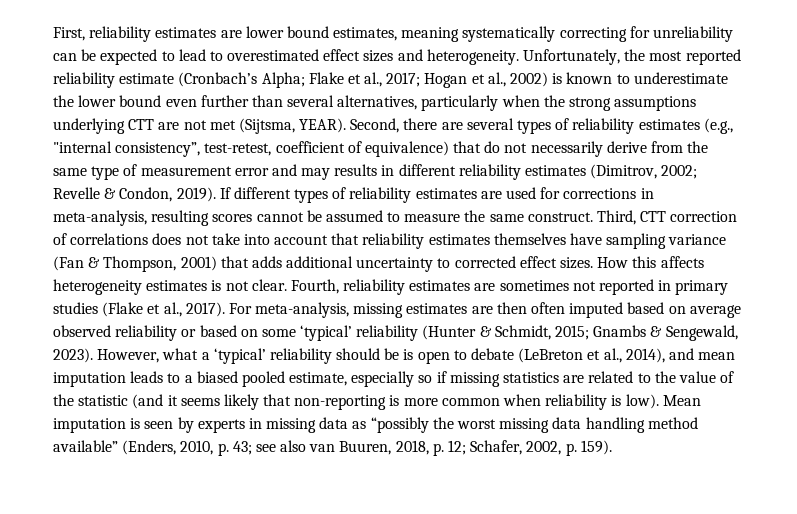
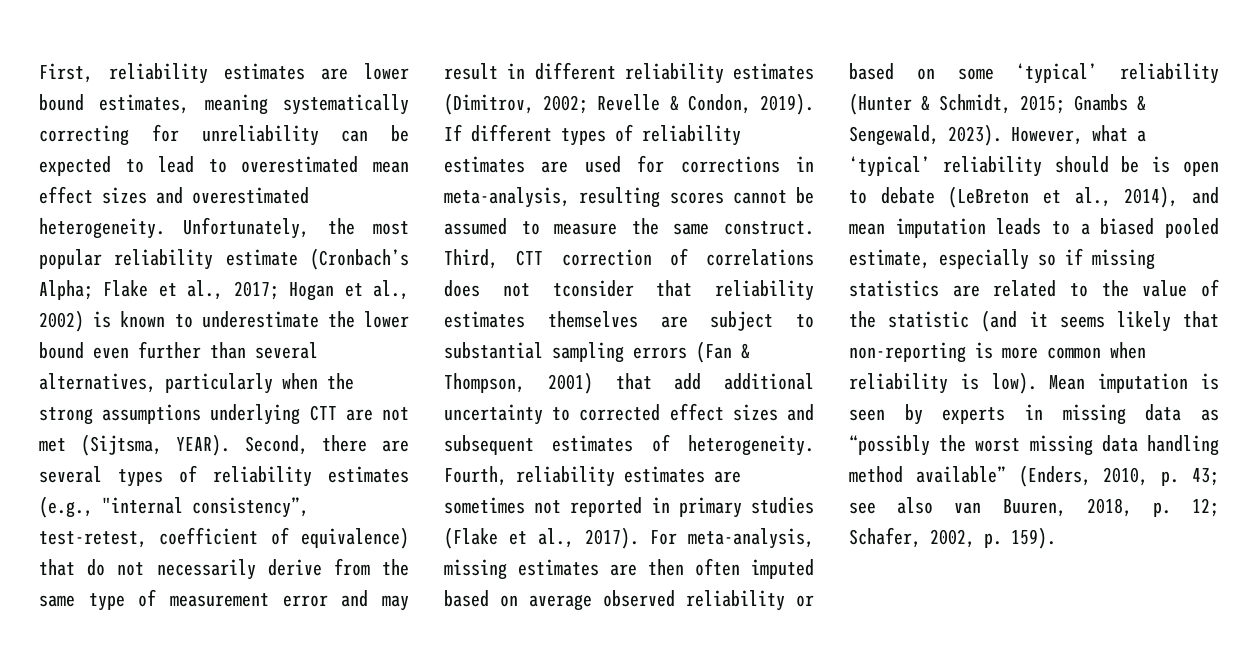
[323,49,423,62] effect sizes and -> [373,161,409,173] [39,186,309,204] mean effect sizes and overestimated
[685,49,741,65] reported -> [39,249,102,269] popular
[334,164,378,176] results -> [444,63,498,80] result
[211,233,329,245] take into account -> [552,280,634,297] tconsider
[570,233,727,249] have sampling variance -> [660,311,814,331] [444,342,687,363] are subject to substantial sampling errors
[251,256,282,268] adds -> [674,373,702,390] add
[560,256,704,269] [53,279,287,295] sizes. How this affects heterogeneity estimates is not clear. -> [732,404,814,421] [444,434,814,456] sizes and subsequent estimates of heterogeneity.

